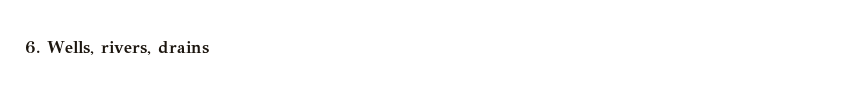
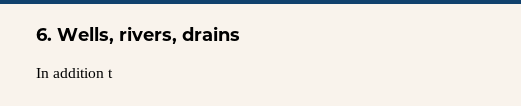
(209, 47) none -> [36,68,114,78] // In addition t

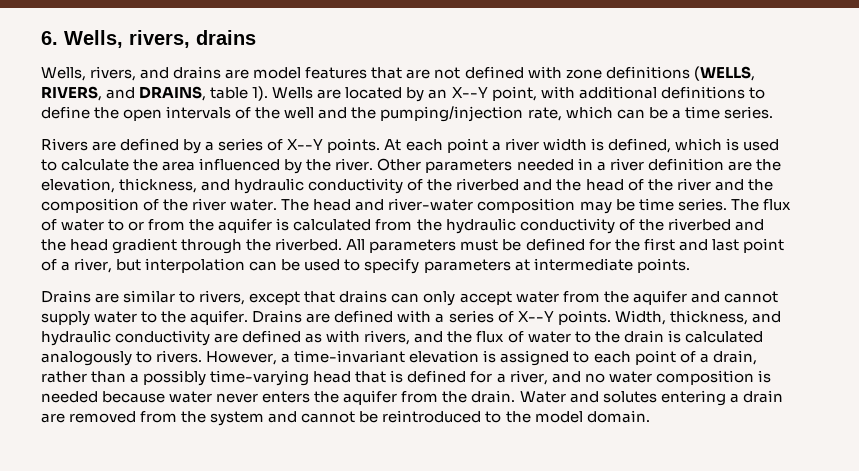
[36,68,114,78] In addition t -> [41,66,755,81] [41,86,765,102] [41,106,773,122] [41,138,779,154] [41,158,781,174] [41,178,773,194] [41,198,791,214] [41,218,764,234] [41,238,784,254] [41,258,690,274] [41,290,778,306] [41,310,781,326] [41,330,763,346] [41,350,757,366] [41,370,771,386] [41,390,783,406] [41,410,650,426] Wells, rivers, and drains are model features that are not defined with zone definitions (WELLS, RIVERS, and DRAINS, table 1). Wells are located by an X--Y point, with additional definitions to define the open intervals of the well and the pumping/injection rate, which can be a time series. // Rivers are defined by a series of X--Y points. At each point a river width is defined, which is used to calculate the area influenced by the river. Other parameters needed in a river definition are the elevation, thickness, and hydraulic conductivity of the riverbed and the head of the river and the composition of the river water. The head and river-water composition may be time series. The flux of water to or from the aquifer is calculated from the hydraulic conductivity of the riverbed and the head gradient through the riverbed. All parameters must be defined for the first and last point of a river, but interpolation can be used to specify parameters at intermediate points. // Drains are similar to rivers, except that drains can only accept water from the aquifer and cannot supply water to the aquifer. Drains are defined with a series of X--Y points. Width, thickness, and hydraulic conductivity are defined as with rivers, and the flux of water to the drain is calculated analogously to rivers. However, a time-invariant elevation is assigned to each point of a drain, rather than a possibly time-varying head that is defined for a river, and no water composition is needed because water never enters the aquifer from the drain. Water and solutes entering a drain are removed from the system and cannot be reintroduced to the model domain.

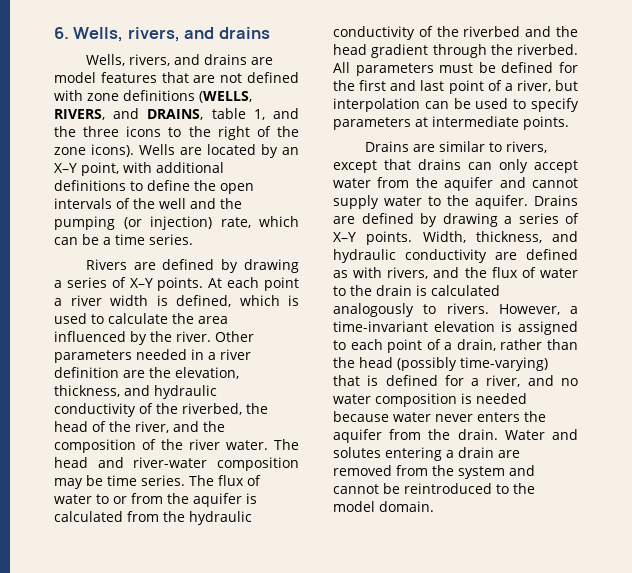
(190, 39) none -> [184,27,215,39] and
[252,86,269,101] 1). -> [253,108,299,120] [54,126,299,140] [54,144,134,157] 1, and the three icons to the right of the zone icons).
[451,87,488,98] X--Y -> [54,163,77,173] X–Y
[380,106,524,122] pumping/injection -> [54,216,212,230] pumping (or injection)
[205,138,324,151] a series of X--Y -> [244,259,299,273] [54,277,153,288] drawing a series of X–Y
[456,178,553,191] riverbed and -> [182,403,242,415] riverbed,
[676,178,711,191] river -> [135,421,169,433] river,
[397,310,554,323] with a series of X--Y -> [420,213,579,227] [333,232,356,242] by drawing a series of X–Y
[130,370,352,386] a possibly time-varying head -> [333,357,548,371] the head (possibly time-varying)

